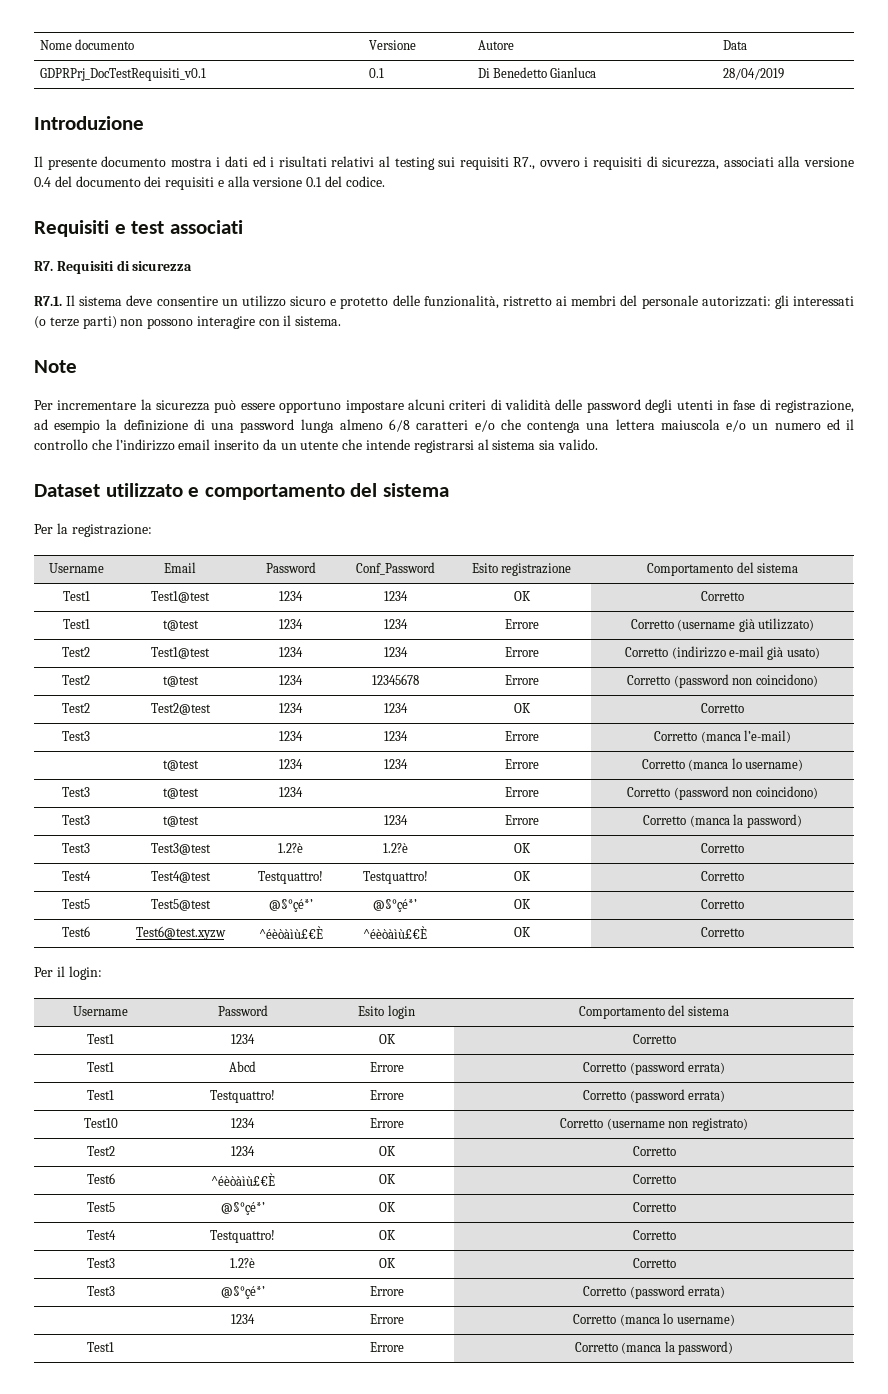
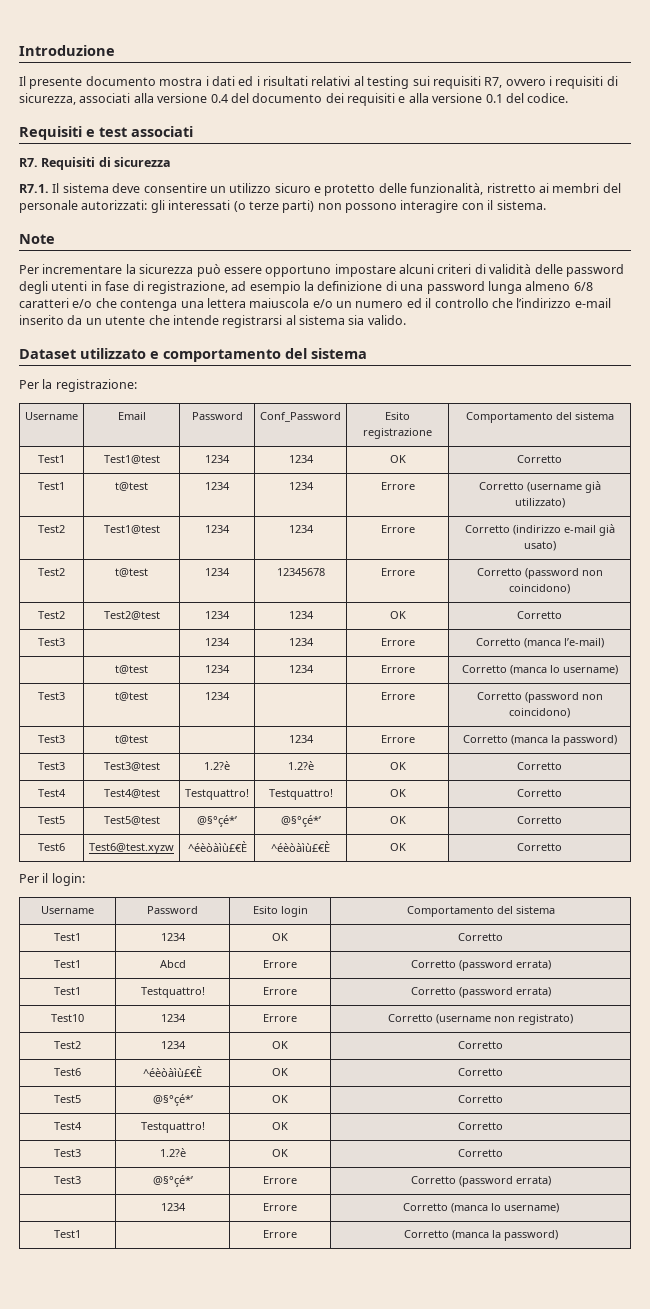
[39,39,134,50] [368,40,416,50] [477,40,514,50] [722,40,747,50] [39,68,206,81] [368,68,384,78] [477,67,597,78] [722,68,784,80] Nome documento | Versione | Autore | Data // GDPRPrj_DocTestRequisiti_v0.1 | 0.1 | Di Benedetto Gianluca | 28/04/2019 // -> (19, 50) none
[513,157,536,170] R7., -> [484,77,503,88] R7,
[178,439,211,450] email -> [574,298,611,308] e-mail

